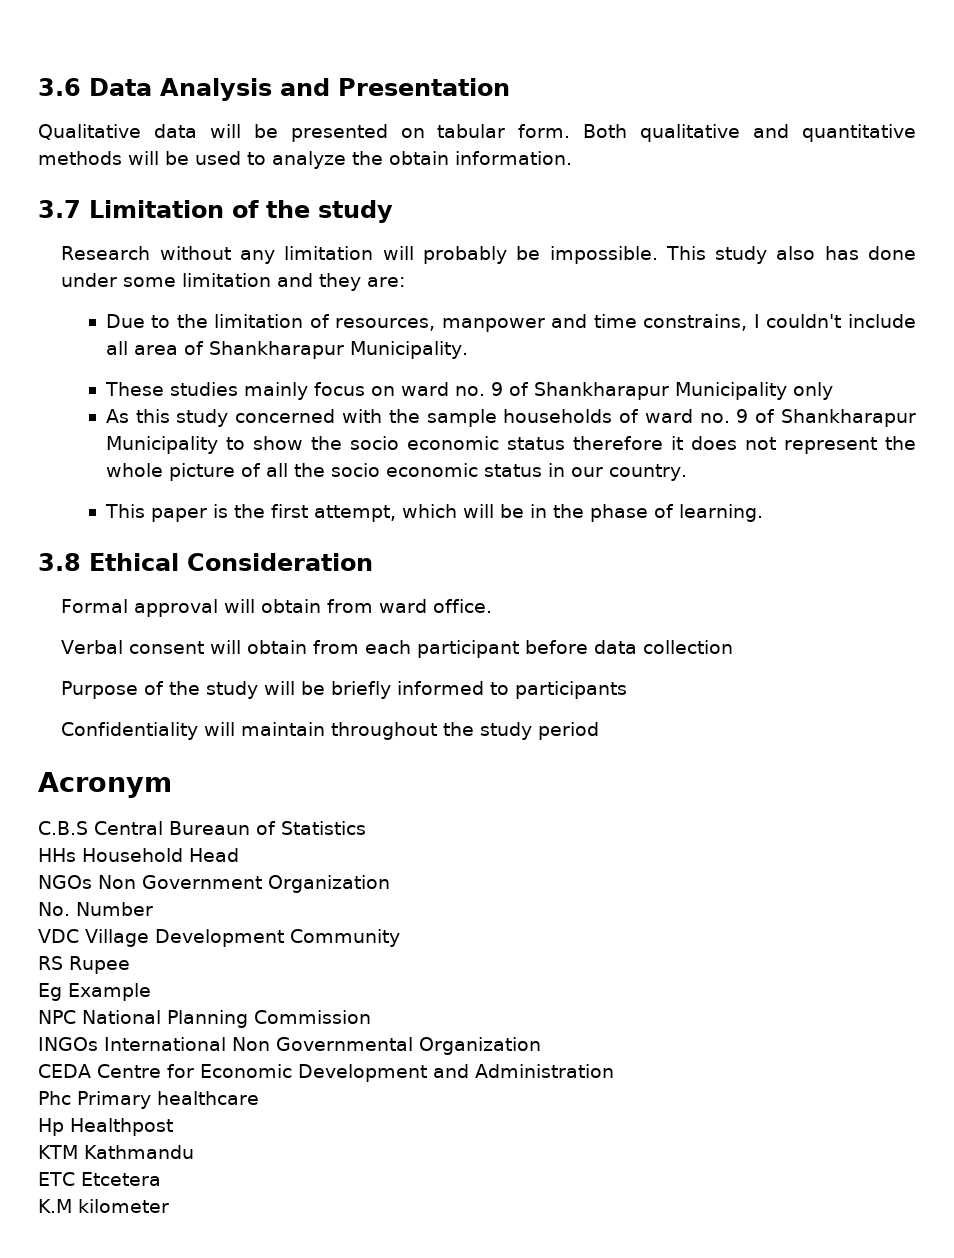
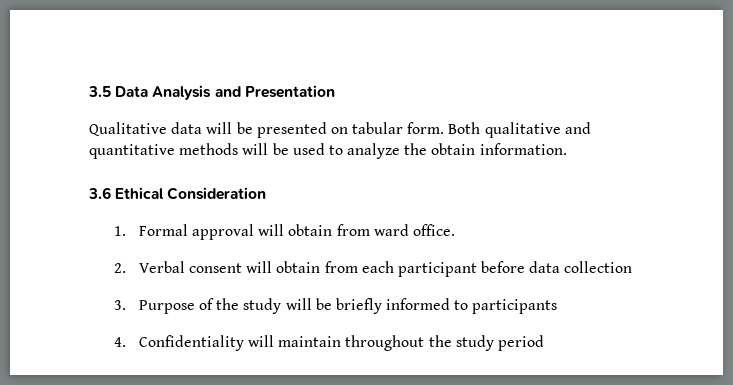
[38,78,81,96] 3.6 -> [88,86,111,97] 3.5
[38,200,393,223] [61,246,916,264] [61,273,406,291] [105,314,916,332] [105,341,468,359] [104,382,833,400] [105,409,917,427] [105,436,916,454] [105,463,687,481] [104,504,763,522] [38,553,81,571] 3.7 Limitation of the study // Research without any limitation will probably be impossible. This study also has done under some limitation and they are: // Due to the limitation of resources, manpower and time constrains, I couldn't include all area of Shankharapur Municipality. // These studies mainly focus on ward no. 9 of Shankharapur Municipality only // As this study concerned with the sample households of ward no. 9 of Shankharapur Municipality to show the socio economic status therefore it does not represent the whole picture of all the socio economic status in our country. // This paper is the first attempt, which will be in the phase of learning. // 3.8 -> [88,187,111,199] 3.6
(373, 562) none -> [113,226,126,236] 1.
(493, 606) none -> [113,263,126,273] 2.
(734, 647) none -> [113,300,126,310] 3.
(628, 690) none -> [113,337,126,347] 4.
[38,772,172,798] [38,821,366,835] [38,848,239,862] [38,875,390,893] [38,902,153,916] [38,929,400,947] [38,956,130,974] [38,983,151,1001] [38,1010,371,1028] [38,1037,541,1055] [38,1064,614,1082] [38,1091,259,1109] [38,1118,173,1136] [38,1145,194,1159] [38,1172,161,1186] [38,1199,169,1213] // Acronym // C.B.S Central Bureaun of Statistics // HHs Household Head // NGOs Non Government Organization // No. Number // VDC Village Development Community // RS Rupee // Eg Example // NPC National Planning Commission // INGOs International Non Governmental Organization // CEDA Centre for Economic Development and Administration // Phc Primary healthcare // Hp Healthpost // KTM Kathmandu // ETC Etcetera // K.M kilometer -> (544, 343) none

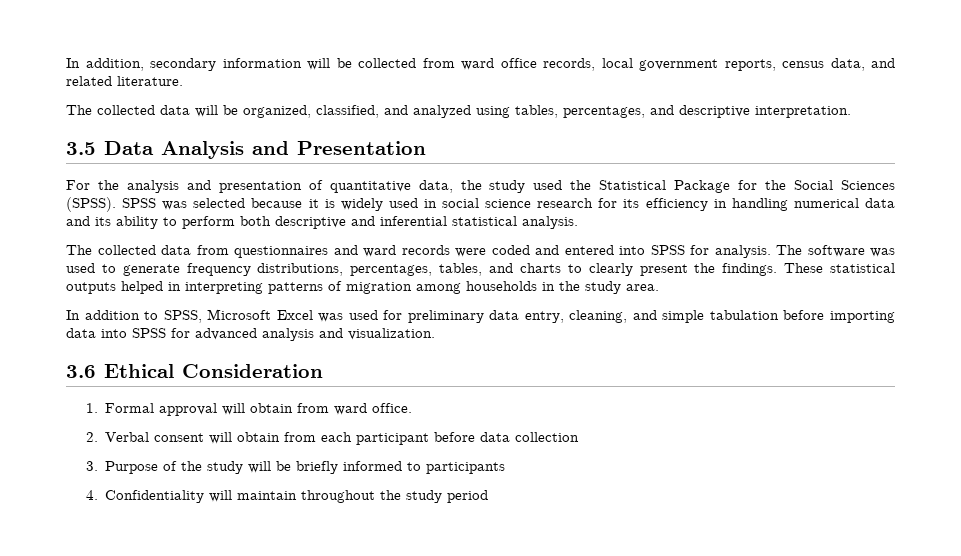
(88, 91) none -> [66,58,895,71] [66,76,183,86] [66,105,851,118] In addition, secondary information will be collected from ward office records, local government reports, census data, and related literature. // The collected data will be organized, classified, and analyzed using tables, percentages, and descriptive interpretation. //
[89,122,591,138] [89,143,567,159] Qualitative data will be presented on tabular form. Both qualitative and quantitative methods will be used to analyze the obtain information. -> [66,180,896,193] [66,197,895,212] [66,216,578,229] [66,245,895,258] [66,263,896,276] [66,281,659,294] [66,309,895,323] [66,328,435,341] For the analysis and presentation of quantitative data, the study used the Statistical Package for the Social Sciences (SPSS). SPSS was selected because it is widely used in social science research for its efficiency in handling numerical data and its ability to perform both descriptive and inferential statistical analysis. // The collected data from questionnaires and ward records were coded and entered into SPSS for analysis. The software was used to generate frequency distributions, percentages, tables, and charts to clearly present the findings. These statistical outputs helped in interpreting patterns of migration among households in the study area. // In addition to SPSS, Microsoft Excel was used for preliminary data entry, cleaning, and simple tabulation before importing data into SPSS for advanced analysis and visualization.

